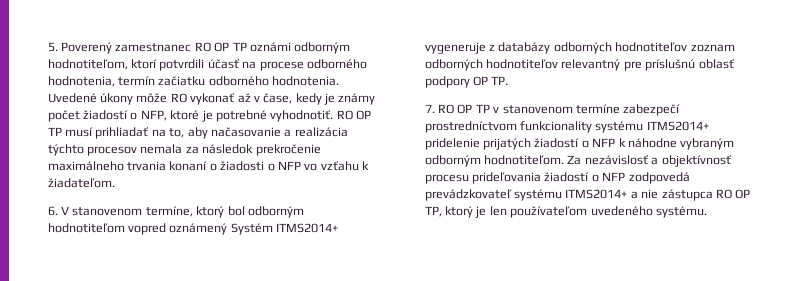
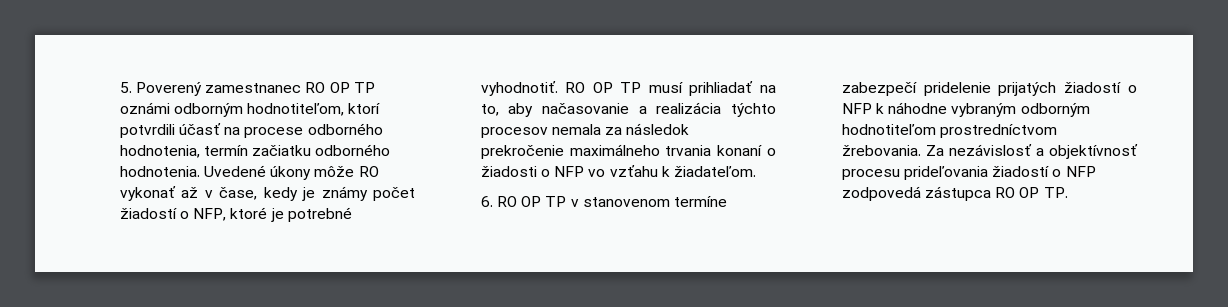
[61,206,304,218] [47,223,339,235] [424,42,735,54] [424,59,735,71] [424,76,509,88] [424,104,435,113] V stanovenom termíne, ktorý bol odborným hodnotiteľom vopred oznámený Systém ITMS2014+ vygeneruje z databázy odborných hodnotiteľov zoznam odborných hodnotiteľov relevantný pre príslušnú oblasť podpory OP TP. // 7. -> (493, 201) none
[424,121,709,133] prostredníctvom funkcionality systému ITMS2014+ -> (917, 89) none
[484,155,565,165] hodnotiteľom. -> [841,124,1058,138] [841,145,921,156] hodnotiteľom prostredníctvom žrebovania.
[424,189,751,201] [424,206,707,218] prevádzkovateľ systému ITMS2014+ a nie zástupca RO OP TP, ktorý je len používateľom uvedeného systému. -> [925,186,1068,201] zástupca RO OP TP.

